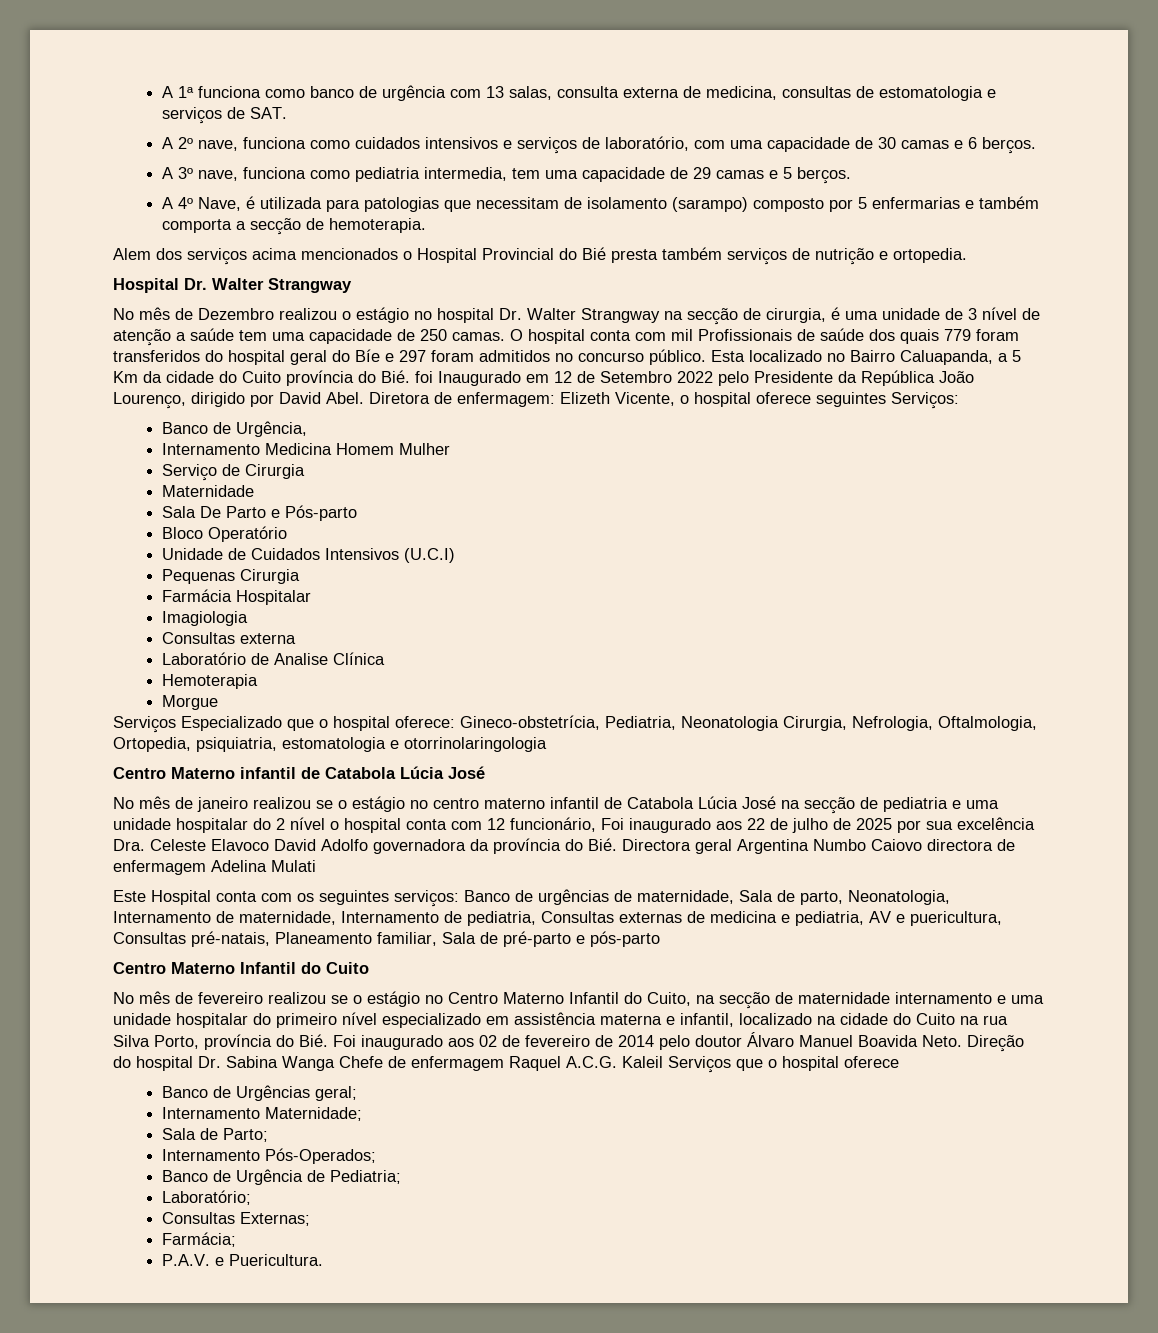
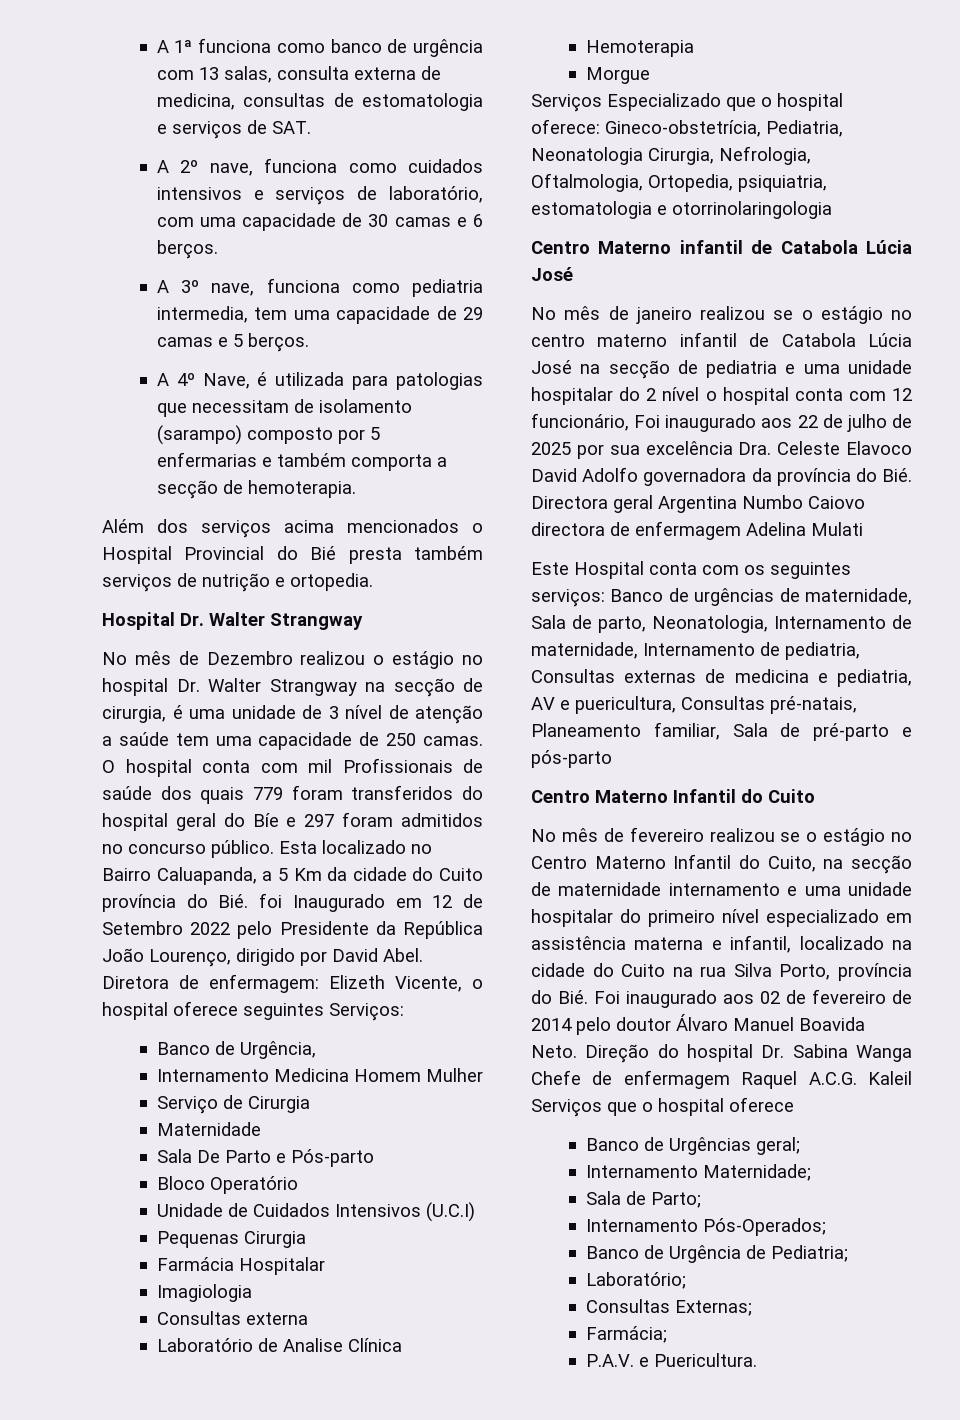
[113,248,151,260] Alem -> [102,519,144,533] Além

